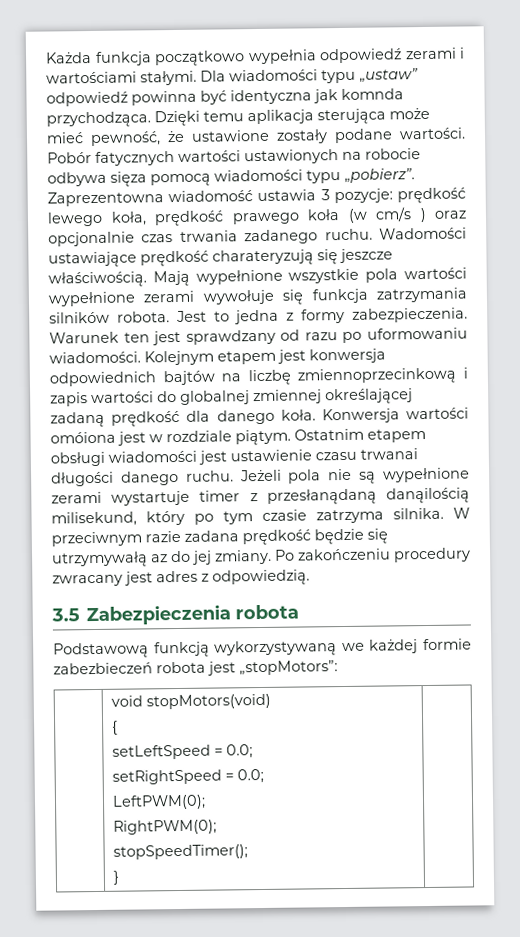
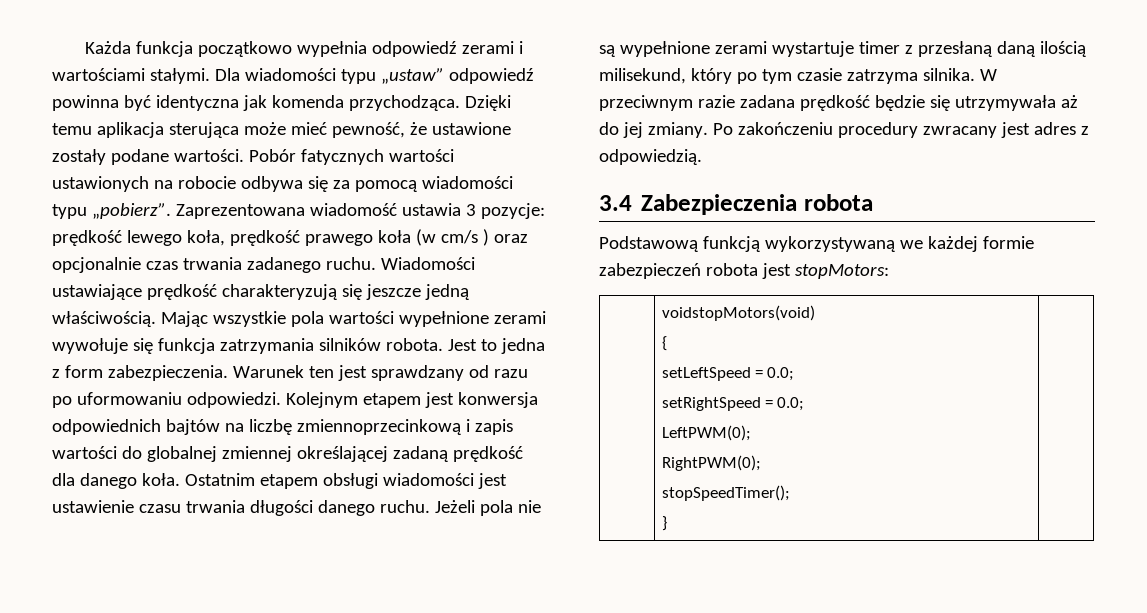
[341,88,404,100] komnda -> [271,95,344,108] komenda
[110,171,147,187] sięza -> [307,176,350,192] się za
[47,191,164,207] Zaprezentowna -> [175,204,305,219] Zaprezentowana
[379,227,467,240] Wadomości -> [380,257,475,270] Wiadomości
[212,249,314,266] charateryzują -> [221,284,337,300] charakteryzują
[48,269,283,288] właściwością. Mają wypełnione -> [424,284,469,300] [52,311,208,327] jedną właściwością. Mając
[301,308,346,324] formy -> [64,365,103,378] form
[49,351,141,364] wiadomości. -> [186,392,281,408] odpowiedzi.
[321,407,469,424] [50,429,291,446] Konwersja wartości omóiona jest w rozdziale piątym. -> (180, 479) none
[360,448,418,460] trwanai -> [185,500,245,513] trwania
[266,487,470,505] przesłanądaną danąilością -> [917,41,1086,57] przesłaną daną ilością
[51,551,168,568] utrzymywałą az -> [954,95,1078,111] utrzymywała aż
[51,608,80,622] 3.5 -> [599,195,632,211] 3.4
[53,662,153,675] zabezbieczeń -> [599,263,701,279] zabezpieczeń
[239,660,338,676] [111,693,272,710] „stopMotors”: // | void stopMotors(void) -> [794,264,889,279] [661,305,815,321] stopMotors: // | voidstopMotors(void)

